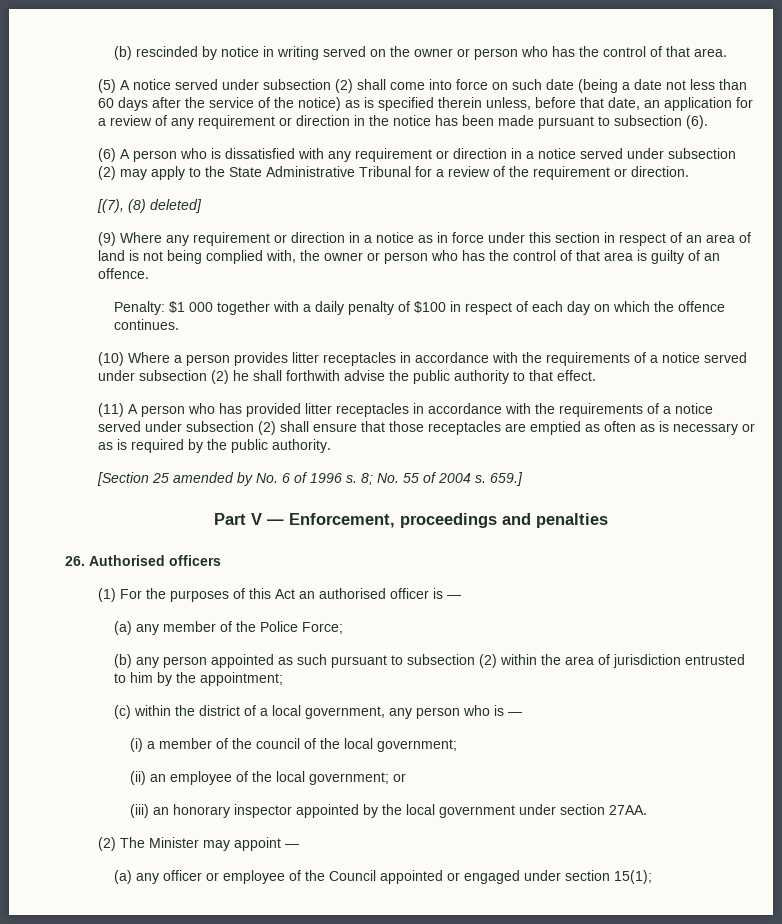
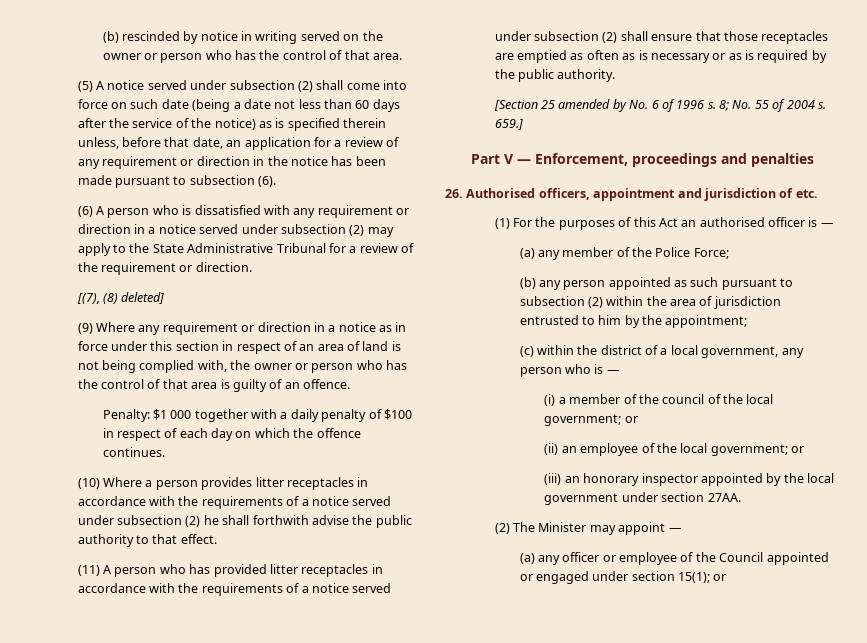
[169,555,221,566] officers -> [538,188,818,201] officers, appointment and jurisdiction of etc.
(458, 745) none -> [624,416,638,423] or
(652, 877) none -> [713,574,727,581] or

